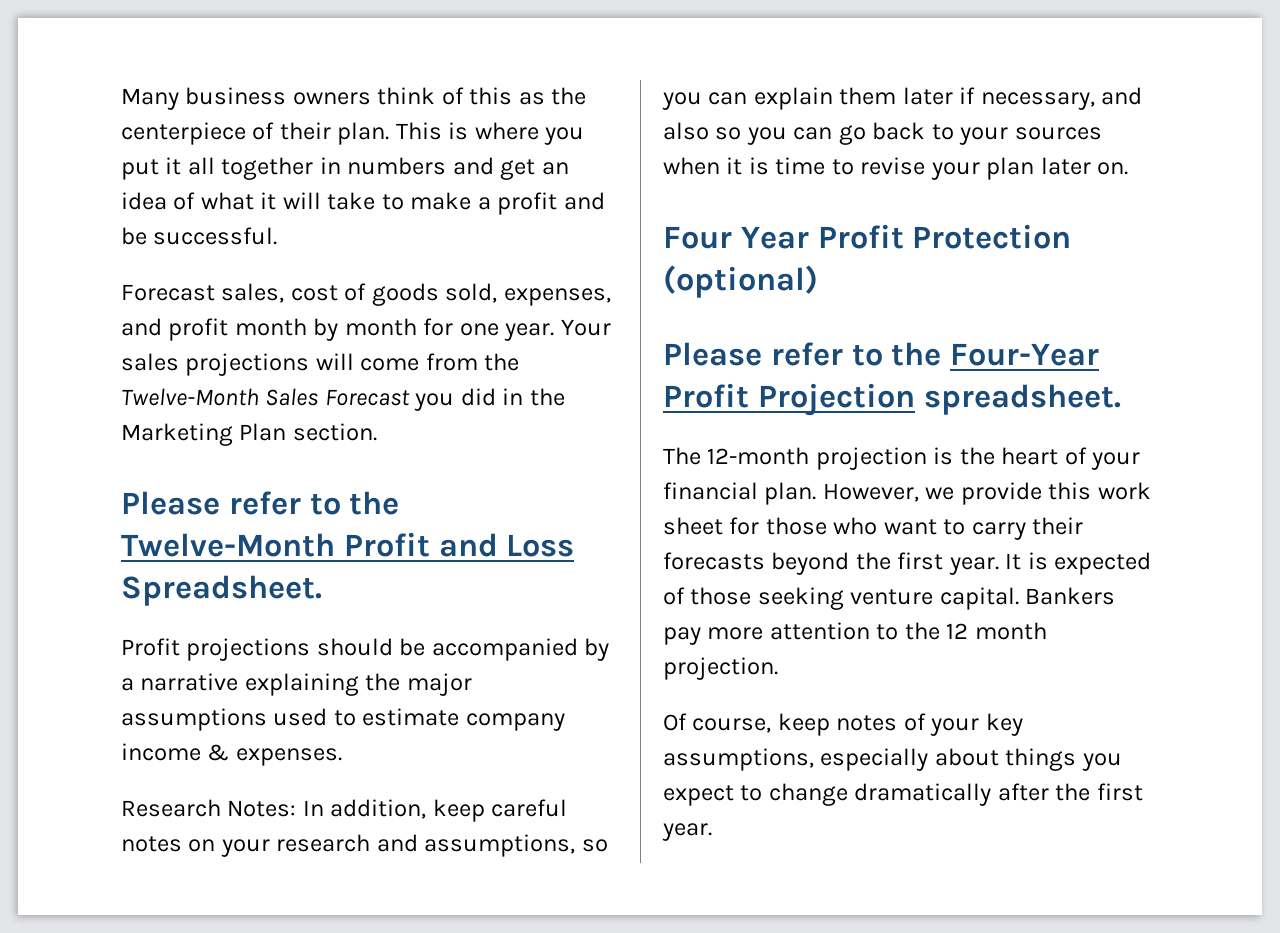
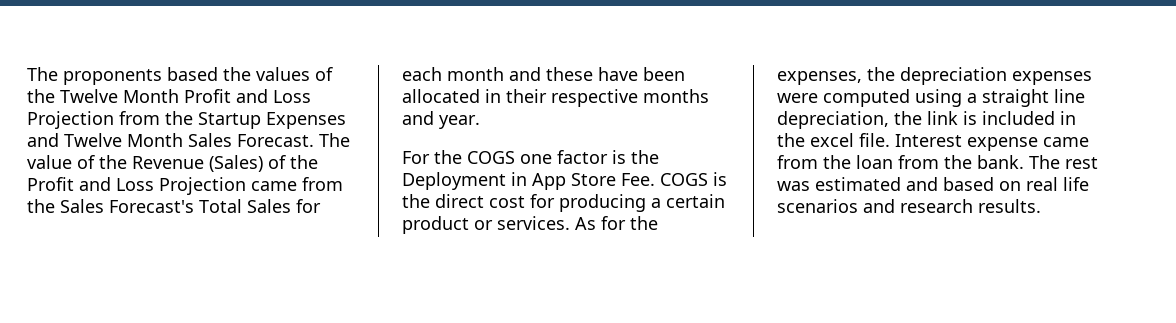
[121,87,587,110] [121,122,585,145] [121,157,569,180] [121,192,605,215] [121,227,278,245] [121,283,611,306] [121,318,611,341] [121,353,520,376] [121,388,565,411] [121,423,377,446] [121,491,400,515] [121,532,575,557] [121,575,322,606] [121,638,610,661] [121,673,472,696] [121,708,565,731] [121,743,342,766] [121,799,568,822] [121,834,608,857] [662,87,1143,110] [663,122,1102,145] [663,157,1129,180] [663,224,1072,249] [663,265,818,298] [663,342,1100,366] [663,383,1121,416] [663,447,1141,470] [663,482,1151,505] [663,517,1084,540] [663,552,1152,575] [663,587,1116,610] [663,622,1047,645] [663,657,778,680] [663,713,1023,736] [663,748,1122,771] [663,783,1143,806] [662,823,712,841] Many business owners think of this as the centerpiece of their plan. This is where you put it all together in numbers and get an idea of what it will take to make a profit and be successful. // Forecast sales, cost of goods sold, expenses, and profit month by month for one year. Your sales projections will come from the Twelve-Month Sales Forecast you did in the Marketing Plan section. // Please refer to the Twelve-Month Profit and Loss Spreadsheet. // Profit projections should be accompanied by a narrative explaining the major assumptions used to estimate company income & expenses. // Research Notes: In addition, keep careful notes on your research and assumptions, so you can explain them later if necessary, and also so you can go back to your sources when it is time to revise your plan later on. // Four Year Profit Protection (optional) // Please refer to the Four-Year Profit Projection spreadsheet. // The 12-month projection is the heart of your financial plan. However, we provide this work sheet for those who want to carry their forecasts beyond the first year. It is expected of those seeking venture capital. Bankers pay more attention to the 12 month projection. // Of course, keep notes of your key assumptions, especially about things you expect to change dramatically after the first year. -> [27,67,333,85] [27,89,311,103] [27,111,346,129] [27,133,350,147] [27,155,318,172] [27,177,343,195] [27,199,321,213] [402,67,685,81] [402,89,709,107] [402,111,480,129] [402,150,659,164] [402,172,727,190] [402,194,725,212] [402,216,658,234] [777,67,1092,85] [777,89,1085,107] [777,111,1076,129] [777,133,1089,151] [777,155,1098,169] [777,177,1089,191] [777,199,1041,213] The proponents based the values of the Twelve Month Profit and Loss Projection from the Startup Expenses and Twelve Month Sales Forecast. The value of the Revenue (Sales) of the Profit and Loss Projection came from the Sales Forecast's Total Sales for each month and these have been allocated in their respective months and year. // For the COGS one factor is the Deployment in App Store Fee. COGS is the direct cost for producing a certain product or services. As for the expenses, the depreciation expenses were computed using a straight line depreciation, the link is included in the excel file. Interest expense came from the loan from the bank. The rest was estimated and based on real life scenarios and research results.

